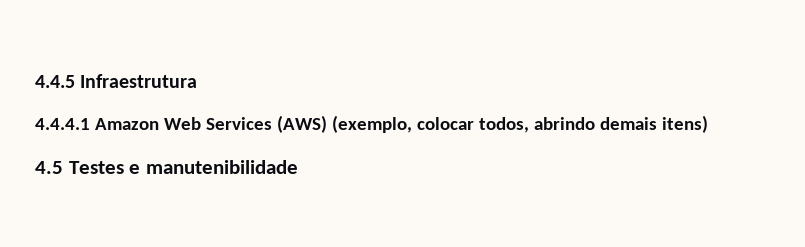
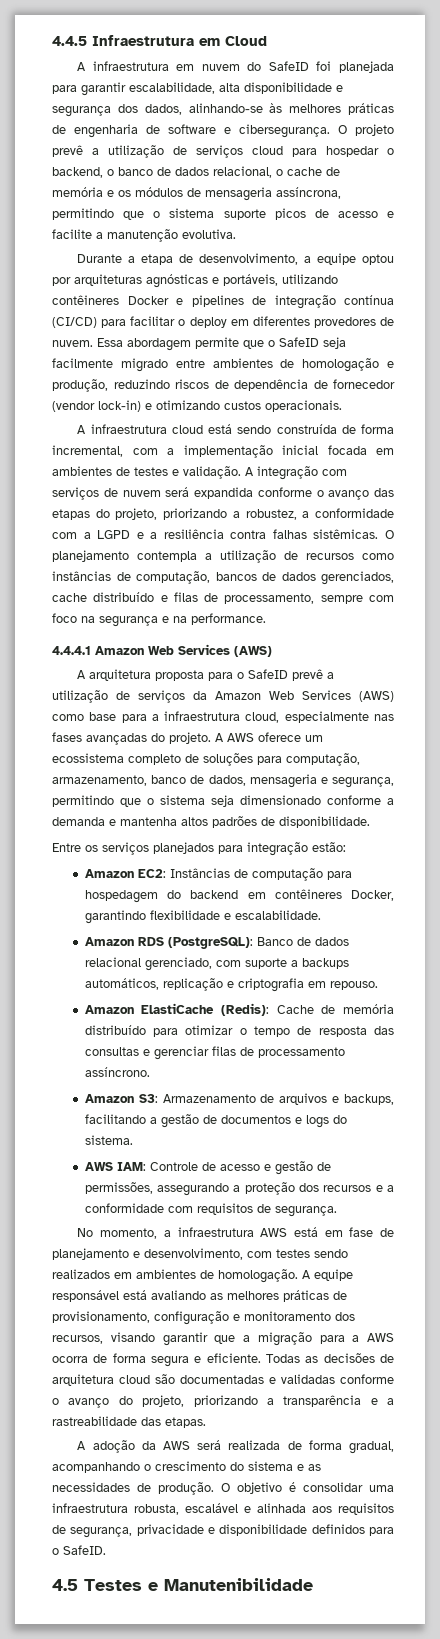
(198, 81) none -> [199,36,267,46] [77,61,394,73] [52,82,343,96] [52,103,394,117] [52,124,394,138] [52,145,394,158] [52,166,340,178] [52,187,341,201] [52,208,394,220] [52,229,236,242] [77,253,394,265] [52,274,338,288] [52,295,394,309] [52,316,394,328] [52,337,346,351] [52,358,394,372] [52,379,395,392] [52,400,342,412] [77,424,394,434] [52,445,394,458] [52,466,347,480] [52,487,394,500] [52,508,395,520] [52,529,394,539] [52,550,394,563] [52,571,394,585] [52,592,394,604] [52,613,266,627] em Cloud // A infraestrutura em nuvem do SafeID foi planejada para garantir escalabilidade, alta disponibilidade e segurança dos dados, alinhando-se às melhores práticas de engenharia de software e cibersegurança. O projeto prevê a utilização de serviços cloud para hospedar o backend, o banco de dados relacional, o cache de memória e os módulos de mensageria assíncrona, permitindo que o sistema suporte picos de acesso e facilite a manutenção evolutiva. // Durante a etapa de desenvolvimento, a equipe optou por arquiteturas agnósticas e portáveis, utilizando contêineres Docker e pipelines de integração contínua (CI/CD) para facilitar o deploy em diferentes provedores de nuvem. Essa abordagem permite que o SafeID seja facilmente migrado entre ambientes de homologação e produção, reduzindo riscos de dependência de fornecedor (vendor lock-in) e otimizando custos operacionais. // A infraestrutura cloud está sendo construída de forma incremental, com a implementação inicial focada em ambientes de testes e validação. A integração com serviços de nuvem será expandida conforme o avanço das etapas do projeto, priorizando a robustez, a conformidade com a LGPD e a resiliência contra falhas sistêmicas. O planejamento contempla a utilização de recursos como instâncias de computação, bancos de dados gerenciados, cache distribuído e filas de processamento, sempre com foco na segurança e na performance.
[331,115,708,133] (exemplo, colocar todos, abrindo demais itens) -> [77,669,335,681] [52,690,394,703] [52,711,394,723] [52,732,323,745] [52,753,360,766] [52,774,394,788] [52,795,394,807] [52,816,370,828] [52,842,346,856] [84,868,352,881] [84,889,395,903] [84,910,321,924] [84,937,349,949] [84,957,349,971] [84,978,378,992] [84,1003,394,1016] [84,1025,395,1037] [84,1046,345,1060] [84,1067,150,1077] [84,1093,395,1105] [84,1114,347,1128] [84,1135,133,1145] [84,1161,331,1175] [84,1182,395,1196] [84,1203,337,1217] [77,1227,394,1239] [52,1248,348,1260] [52,1269,353,1283] [52,1290,347,1302] [52,1311,355,1325] [52,1332,394,1346] [52,1353,394,1367] [52,1374,394,1386] [52,1395,394,1408] [52,1416,206,1428] [77,1440,394,1454] [52,1461,321,1473] [52,1482,394,1495] [52,1503,394,1515] [52,1524,394,1538] [52,1545,106,1555] // A arquitetura proposta para o SafeID prevê a utilização de serviços da Amazon Web Services (AWS) como base para a infraestrutura cloud, especialmente nas fases avançadas do projeto. A AWS oferece um ecossistema completo de soluções para computação, armazenamento, banco de dados, mensageria e segurança, permitindo que o sistema seja dimensionado conforme a demanda e mantenha altos padrões de disponibilidade. // Entre os serviços planejados para integração estão: // Amazon EC2: Instâncias de computação para hospedagem do backend em contêineres Docker, garantindo flexibilidade e escalabilidade. // Amazon RDS (PostgreSQL): Banco de dados relacional gerenciado, com suporte a backups automáticos, replicação e criptografia em repouso. // Amazon ElastiCache (Redis): Cache de memória distribuído para otimizar o tempo de resposta das consultas e gerenciar filas de processamento assíncrono. // Amazon S3: Armazenamento de arquivos e backups, facilitando a gestão de documentos e logs do sistema. // AWS IAM: Controle de acesso e gestão de permissões, assegurando a proteção dos recursos e a conformidade com requisitos de segurança. // No momento, a infraestrutura AWS está em fase de planejamento e desenvolvimento, com testes sendo realizados em ambientes de homologação. A equipe responsável está avaliando as melhores práticas de provisionamento, configuração e monitoramento dos recursos, visando garantir que a migração para a AWS ocorra de forma segura e eficiente. Todas as decisões de arquitetura cloud são documentadas e validadas conforme o avanço do projeto, priorizando a transparência e a rastreabilidade das etapas. // A adoção da AWS será realizada de forma gradual, acompanhando o crescimento do sistema e as necessidades de produção. O objetivo é consolidar uma infraestrutura robusta, escalável e alinhada aos requisitos de segurança, privacidade e disponibilidade definidos para o SafeID.
[145,160,298,174] manutenibilidade -> [164,1578,313,1591] Manutenibilidade

